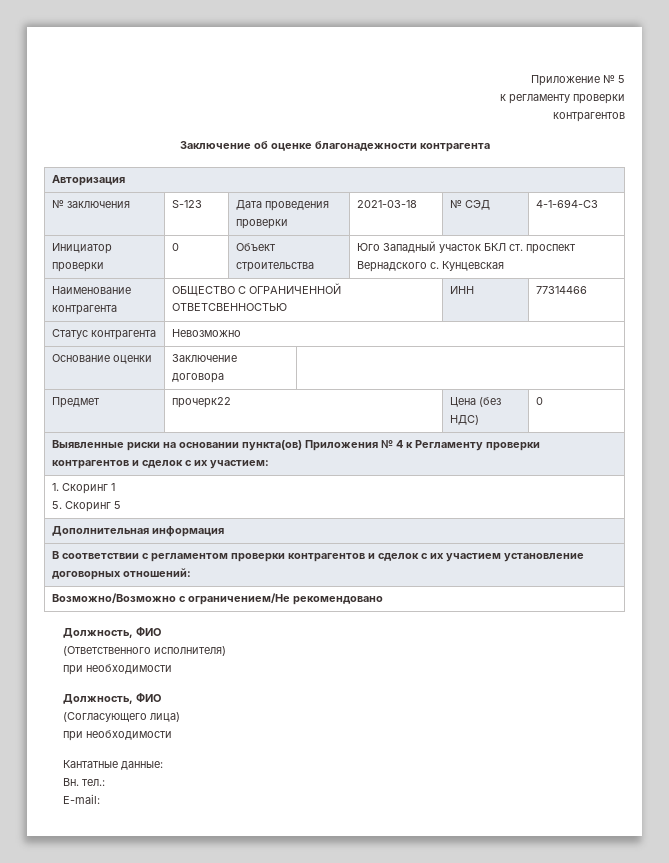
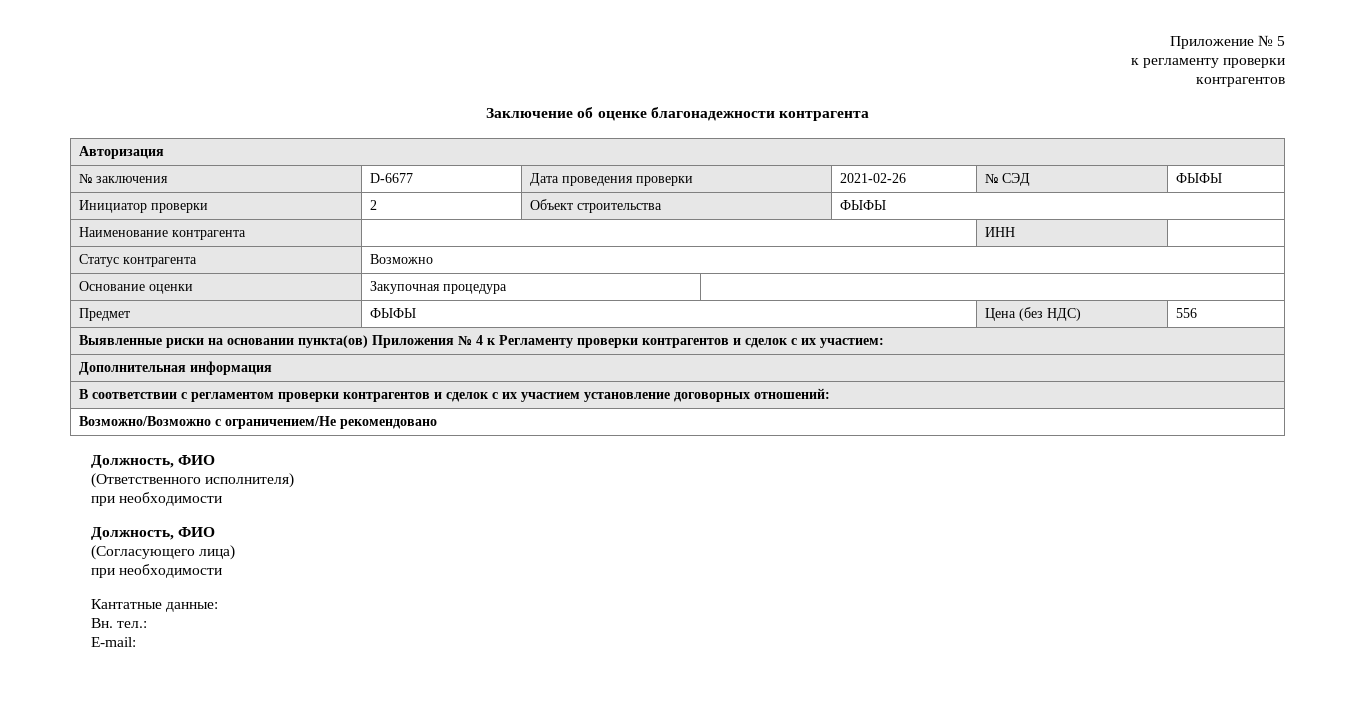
[172,200,203,208] S-123 -> [370,173,414,183] D-6677
[357,200,418,208] 2021-03-18 -> [840,173,907,183] 2021-02-26
[536,199,599,208] 4-1-694-СЗ -> [1176,173,1223,183] ФЫФЫ
[172,243,180,251] 0 -> [370,200,378,210] 2
[357,241,577,254] [357,261,505,272] [52,286,132,294] [52,305,118,315] [172,283,342,296] [172,303,288,311] Юго Западный участок БКЛ ст. проспект Вернадского с. Кунцевская // Наименование контрагента | ОБЩЕСТВО С ОГРАНИЧЕННОЙ ОТВЕТСВЕННОСТЬЮ -> [840,200,887,210] [79,227,247,240] ФЫФЫ // Наименование контрагента |
[536,286,588,294] 77314466 -> (1016, 232) none
[172,329,242,337] Невозможно -> [370,254,434,264] Возможно
[172,354,238,362] [172,373,225,383] Заключение договора -> [370,281,508,294] Закупочная процедура
[172,397,232,408] прочерк22 -> [370,308,417,318] ФЫФЫ
[536,397,544,405] 0 -> [1176,308,1198,318] 556
[52,483,116,494] [52,501,122,512] // 1. Скоринг 1 // 5. Скоринг 5 -> (885, 343) none

